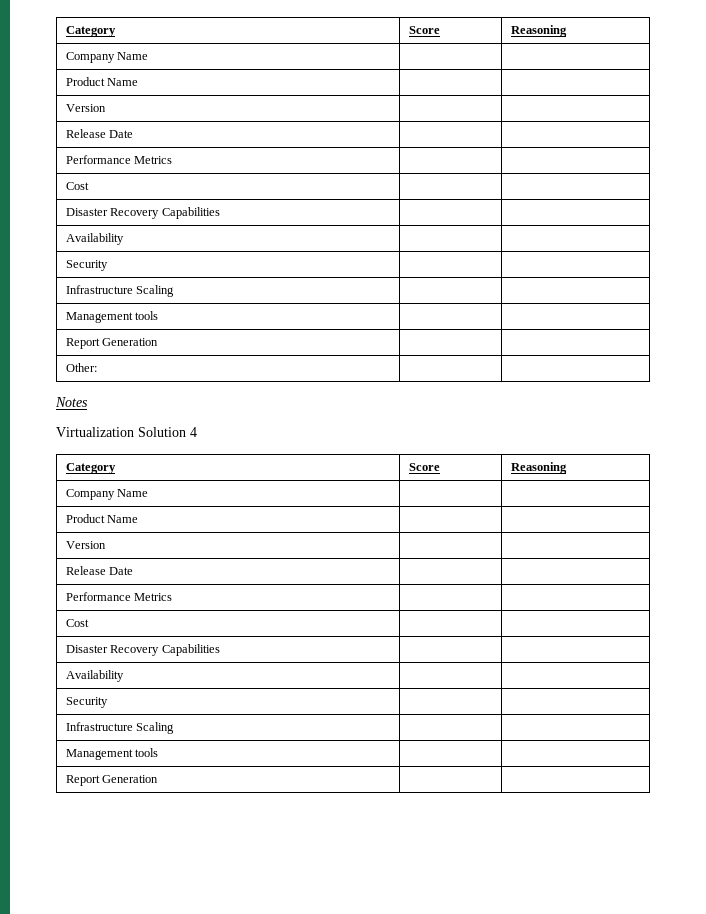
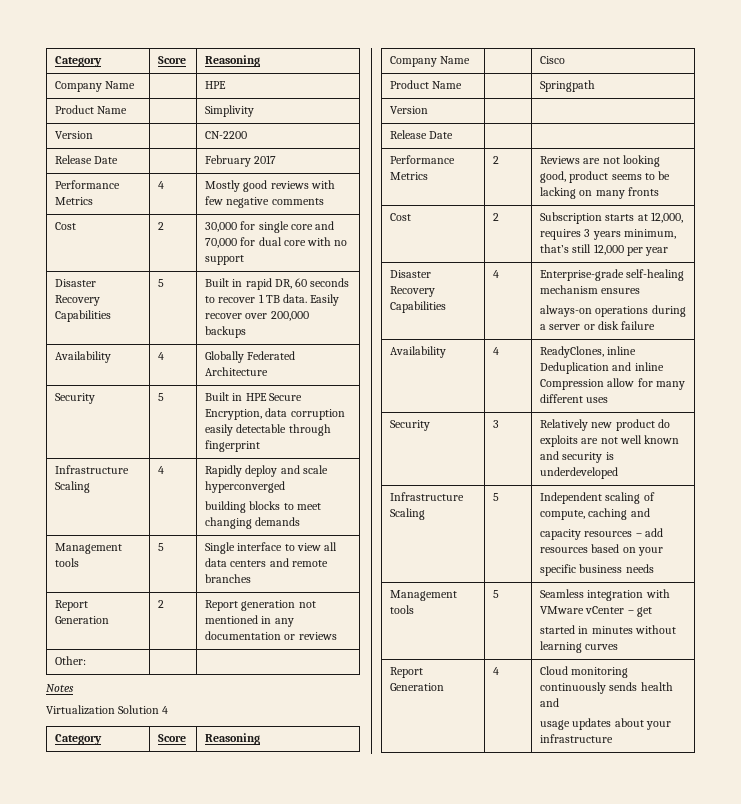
[66,26,117,37] [409,26,441,34] [511,25,568,37] [66,52,149,63] [66,77,139,86] [66,104,107,112] [66,129,134,138] [66,155,173,164] [66,182,90,190] [66,207,220,219] [66,233,125,245] [66,260,109,271] [66,285,175,297] [66,311,159,323] [66,338,159,349] Category | Score | Reasoning // Company Name | | // Product Name | | // Version | | // Release Date | | // Performance Metrics | | // Cost | | // Disaster Recovery Capabilities | | // Availability | | // Security | | // Infrastructure Scaling | | // Management tools | | // Report Generation | | -> [55,56,103,67] [158,56,187,64] [205,55,261,67] [55,81,136,92] [205,81,227,89] [55,105,128,114] [205,105,255,117] [55,131,94,139] [205,131,248,139] [55,155,119,164] [205,155,277,167] [55,180,121,189] [55,197,94,205] [158,181,165,189] [205,180,335,192] [205,196,324,208] [55,222,77,230] [158,222,165,230] [205,221,334,233] [205,237,348,248] [205,255,245,265] [55,279,97,287] [55,295,101,306] [55,310,112,322] [158,279,165,287] [205,278,350,290] [205,294,340,306] [205,311,309,321] [205,326,247,338] [55,351,112,363] [158,352,165,360] [205,351,296,363] [205,367,269,376] [55,393,96,404] [158,393,165,401] [205,392,302,401] [205,408,345,420] [205,424,331,436] [205,440,261,452] [55,465,130,474] [55,481,91,493] [158,466,165,474] [205,465,328,477] [205,481,286,493] [205,501,321,513] [205,517,301,529] [55,543,123,554] [55,558,80,567] [158,543,165,551] [205,542,337,554] [205,558,328,567] [205,574,252,583] [55,600,89,611] [55,616,110,624] [158,600,165,608] [205,600,316,611] [205,615,294,627] [205,631,337,640] Category | Score | Reasoning // Company Name | | HPE // Product Name | | Simplivity // Version | | CN-2200 // Release Date | | February 2017 // Performance Metrics | 4 | Mostly good reviews with few negative comments // Cost | 2 | 30,000 for single core and 70,000 for dual core with no support // Disaster Recovery Capabilities | 5 | Built in rapid DR, 60 seconds to recover 1 TB data. Easily recover over 200,000 backups // Availability | 4 | Globally Federated Architecture // Security | 5 | Built in HPE Secure Encryption, data corruption easily detectable through fingerprint // Infrastructure Scaling | 4 | Rapidly deploy and scale hyperconverged // building blocks to meet changing demands // Management tools | 5 | Single interface to view all data centers and remote branches // Report Generation | 2 | Report generation not mentioned in any documentation or reviews
[66,514,139,523] [66,541,107,549] [66,566,134,575] [66,592,173,601] [66,619,90,627] [66,644,220,656] [66,670,125,682] [66,697,109,708] [66,722,175,734] [66,748,159,760] [66,775,159,786] // Product Name | | // Version | | // Release Date | | // Performance Metrics | | // Cost | | // Disaster Recovery Capabilities | | // Availability | | // Security | | // Infrastructure Scaling | | // Management tools | | // Report Generation | | -> [540,56,566,64] [390,80,463,89] [540,80,596,92] [390,106,429,114] [390,130,454,139] [390,155,456,164] [390,172,429,180] [493,156,500,164] [540,155,660,167] [540,171,670,183] [540,187,659,199] [390,213,412,221] [493,213,500,221] [540,212,683,224] [540,229,676,240] [540,244,668,256] [390,270,432,278] [390,286,436,297] [390,301,447,313] [493,270,500,278] [540,269,685,281] [540,285,641,294] [540,305,686,317] [540,321,655,330] [390,346,447,358] [493,347,500,355] [540,346,637,358] [540,362,664,374] [540,378,685,390] [540,394,609,403] [390,420,431,431] [493,420,500,428] [540,419,670,431] [540,435,679,447] [540,451,614,463] [540,467,619,479] [390,492,465,501] [390,508,426,520] [493,493,500,501] [540,492,655,504] [540,508,650,520] [540,528,663,540] [540,544,663,556] [540,564,654,576] [390,590,458,601] [390,605,415,614] [493,590,500,598] [540,589,670,601] [540,606,652,617] [540,625,676,634] [540,641,619,653] [390,667,424,678] [390,683,445,691] [493,667,500,675] [540,666,629,678] [540,682,673,694] [540,698,560,707] [540,718,671,730] [540,734,614,743] Cisco // Product Name | | Springpath // Version | | // Release Date | | // Performance Metrics | 2 | Reviews are not looking good, product seems to be lacking on many fronts // Cost | 2 | Subscription starts at 12,000, requires 3 years minimum, that’s still 12,000 per year // Disaster Recovery Capabilities | 4 | Enterprise-grade self-healing mechanism ensures // always-on operations during a server or disk failure // Availability | 4 | ReadyClones, inline Deduplication and inline Compression allow for many different uses // Security | 3 | Relatively new product do exploits are not well known and security is underdeveloped // Infrastructure Scaling | 5 | Independent scaling of compute, caching and // capacity resources – add resources based on your // specific business needs // Management tools | 5 | Seamless integration with VMware vCenter – get // started in minutes without learning curves // Report Generation | 4 | Cloud monitoring continuously sends health and // usage updates about your infrastructure

